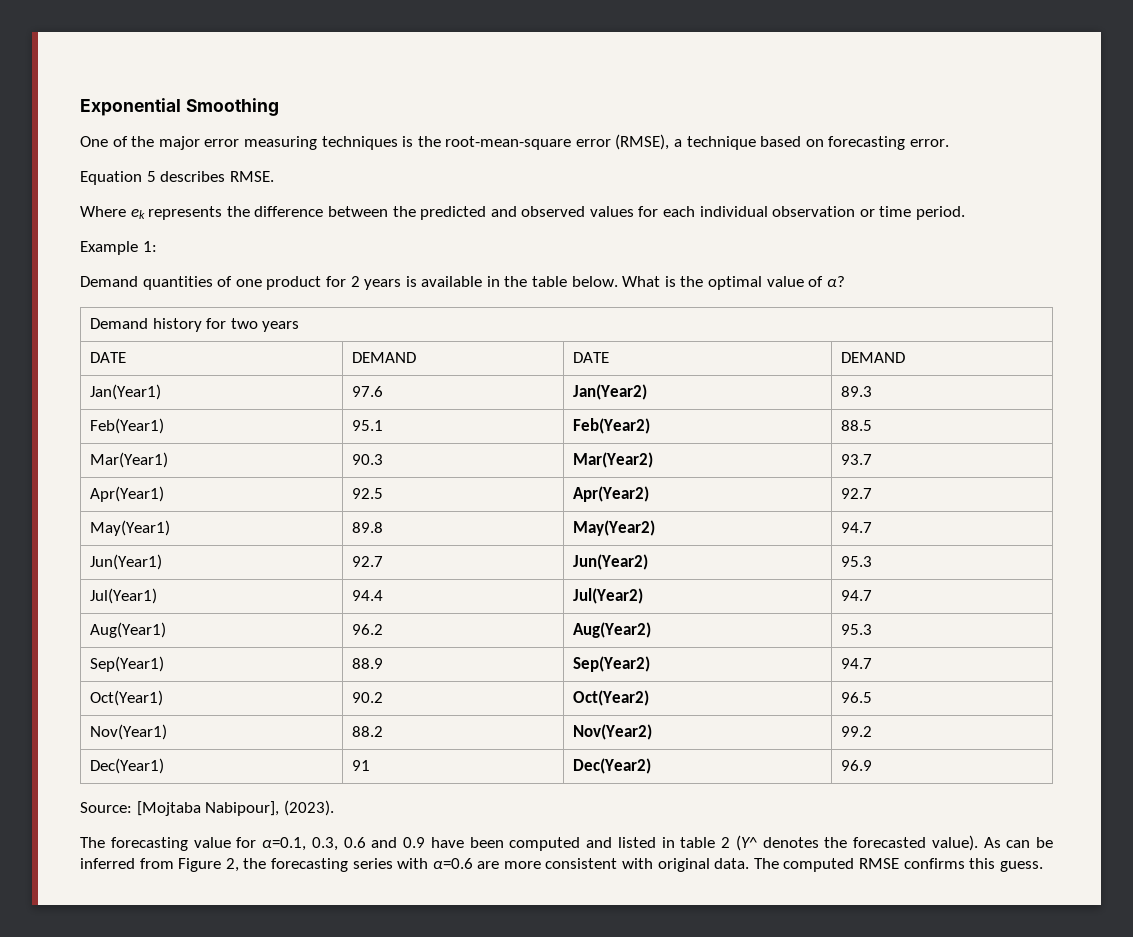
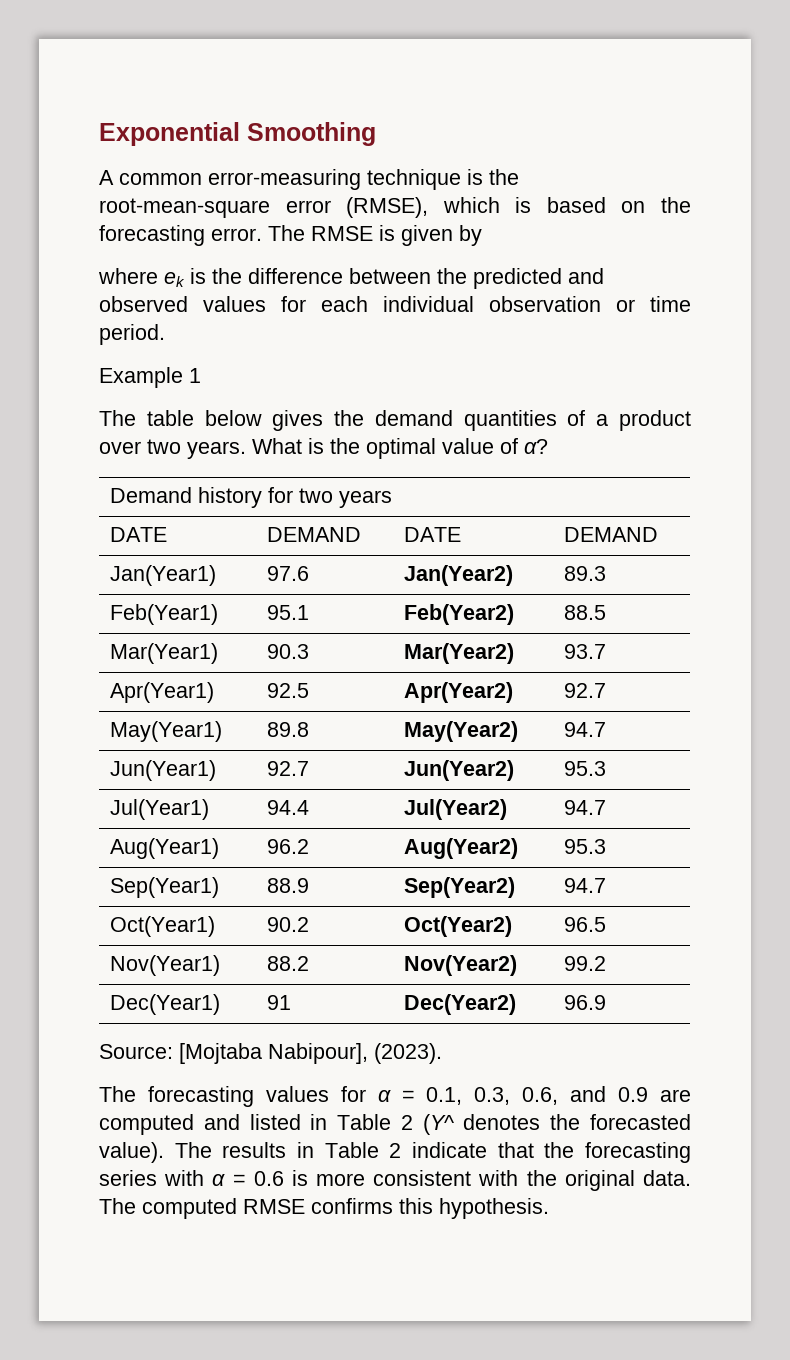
[80,136,398,150] One of the major error measuring techniques -> [99,169,461,190] A common error-measuring technique
[674,136,756,150] a technique -> [442,197,532,213] which is
(824, 143) none -> [661,197,691,213] the
[80,171,274,185] [80,206,223,220] // Equation 5 describes RMSE. // Where ek represents -> [268,225,482,246] [98,268,206,287] The RMSE is given by // where ek is
[142,241,157,252] [80,276,618,290] 1: // Demand quantities of one product for 2 years is available in the table below. -> [189,368,201,383] [99,410,691,431] [99,439,246,459] 1 // The table below gives the demand quantities of a product over two years.
[193,837,504,851] value for α=0.1, 0.3, 0.6 and 0.9 have been -> [265,1086,692,1105] values for α = 0.1, 0.3, 0.6, and 0.9 are
[680,837,716,848] table -> [337,1114,392,1130] Table
[983,837,1053,848] [80,858,500,872] As can be inferred from Figure 2, the forecasting series with α=0.6 are -> [174,1142,691,1163] [99,1170,308,1186] The results in Table 2 indicate that the forecasting series with α = 0.6 is
(654, 863) none -> [526,1170,557,1186] the
[999,861,1043,872] guess. -> [439,1198,549,1219] hypothesis.

